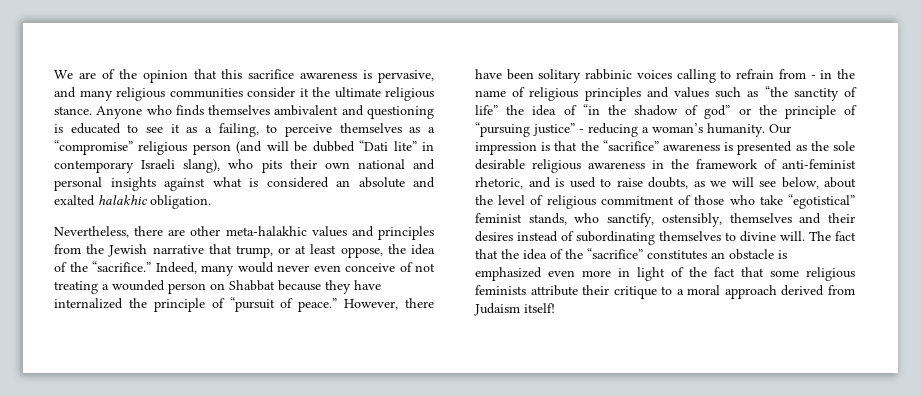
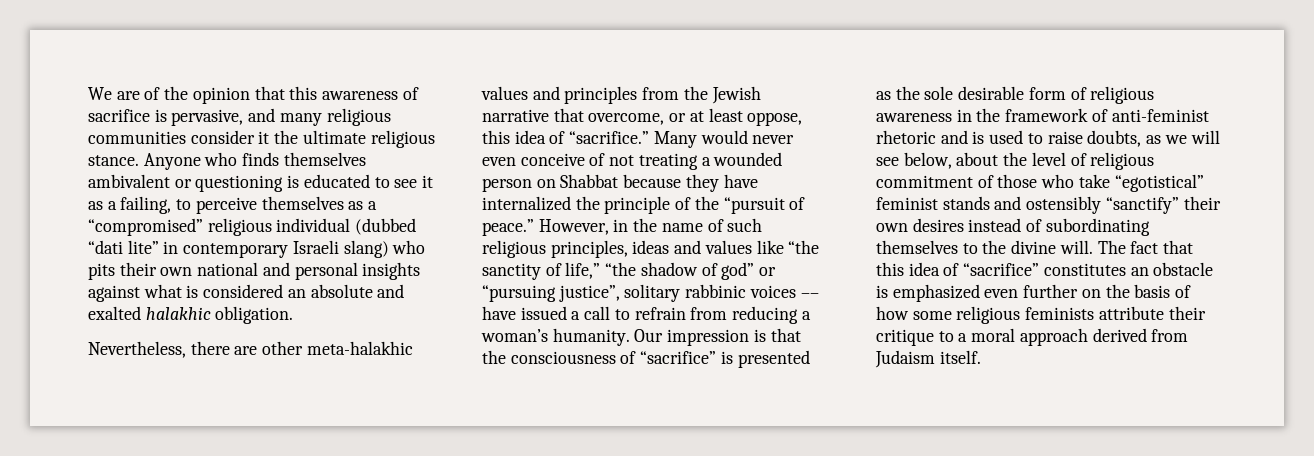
[248,69,358,79] sacrifice awareness -> [322,87,419,100] [88,109,150,122] awareness of sacrifice
[341,105,364,116] and -> [174,179,192,188] or
[54,140,389,155] “compromise” religious person (and will be dubbed “Dati -> [88,218,417,236] [88,240,123,254] “compromised” religious individual (dubbed “dati
[183,159,221,173] slang), -> [343,240,389,258] slang)
[235,245,273,258] trump, -> [588,113,665,125] overcome,
[387,244,436,255] [54,261,234,276] the idea of the “sacrifice.” Indeed, many -> [482,130,697,148] this idea of “sacrifice.” Many
(225, 303) none -> [694,196,719,210] the
[405,298,434,308] [475,69,856,83] [475,86,857,101] [475,104,857,119] [475,122,584,137] there have been solitary rabbinic voices calling to refrain from - in the name of religious principles and values such as “the sanctity of life” the idea of “in the shadow of god” or the principle of “pursuing justice” - -> [613,218,763,232] [482,240,820,258] [482,262,777,280] [482,284,819,302] [482,306,728,320] in the name of such religious principles, ideas and values like “the sanctity of life,” “the shadow of god” or “pursuing justice”, solitary rabbinic voices –– have issued a call to refrain from
[602,140,720,151] “sacrifice” awareness -> [510,351,717,364] consciousness of “sacrifice”
(525, 164) none -> [1028,87,1087,100] form of
[475,177,523,189] rhetoric, -> [876,130,936,144] rhetoric
[528,213,855,227] stands, who sanctify, ostensibly, themselves and their -> [942,196,1221,214] [876,223,908,232] stands and ostensibly “sanctify” their own
(736, 236) none -> [982,240,1007,254] the
[501,249,583,260] the idea of the -> [876,262,960,276] this idea of
[582,267,764,281] more in light of the fact that -> [1023,284,1192,298] [876,306,909,320] further on the basis of how
[524,303,555,313] itself! -> [939,350,981,364] itself.

